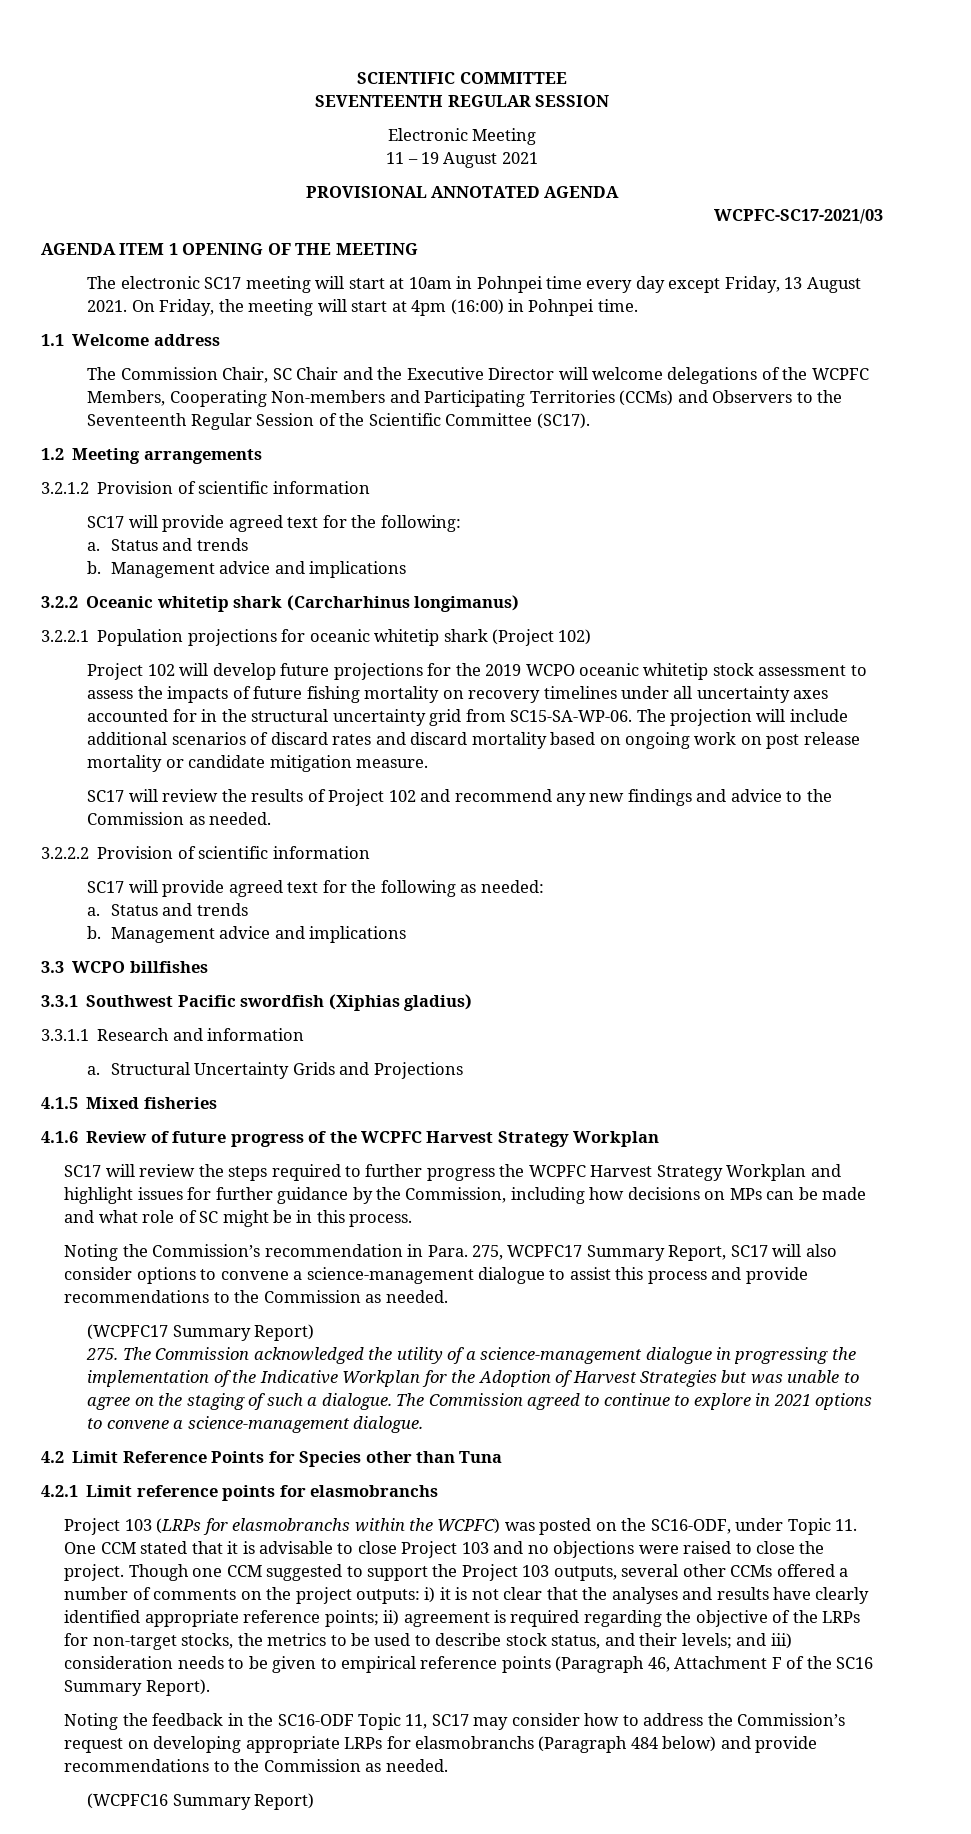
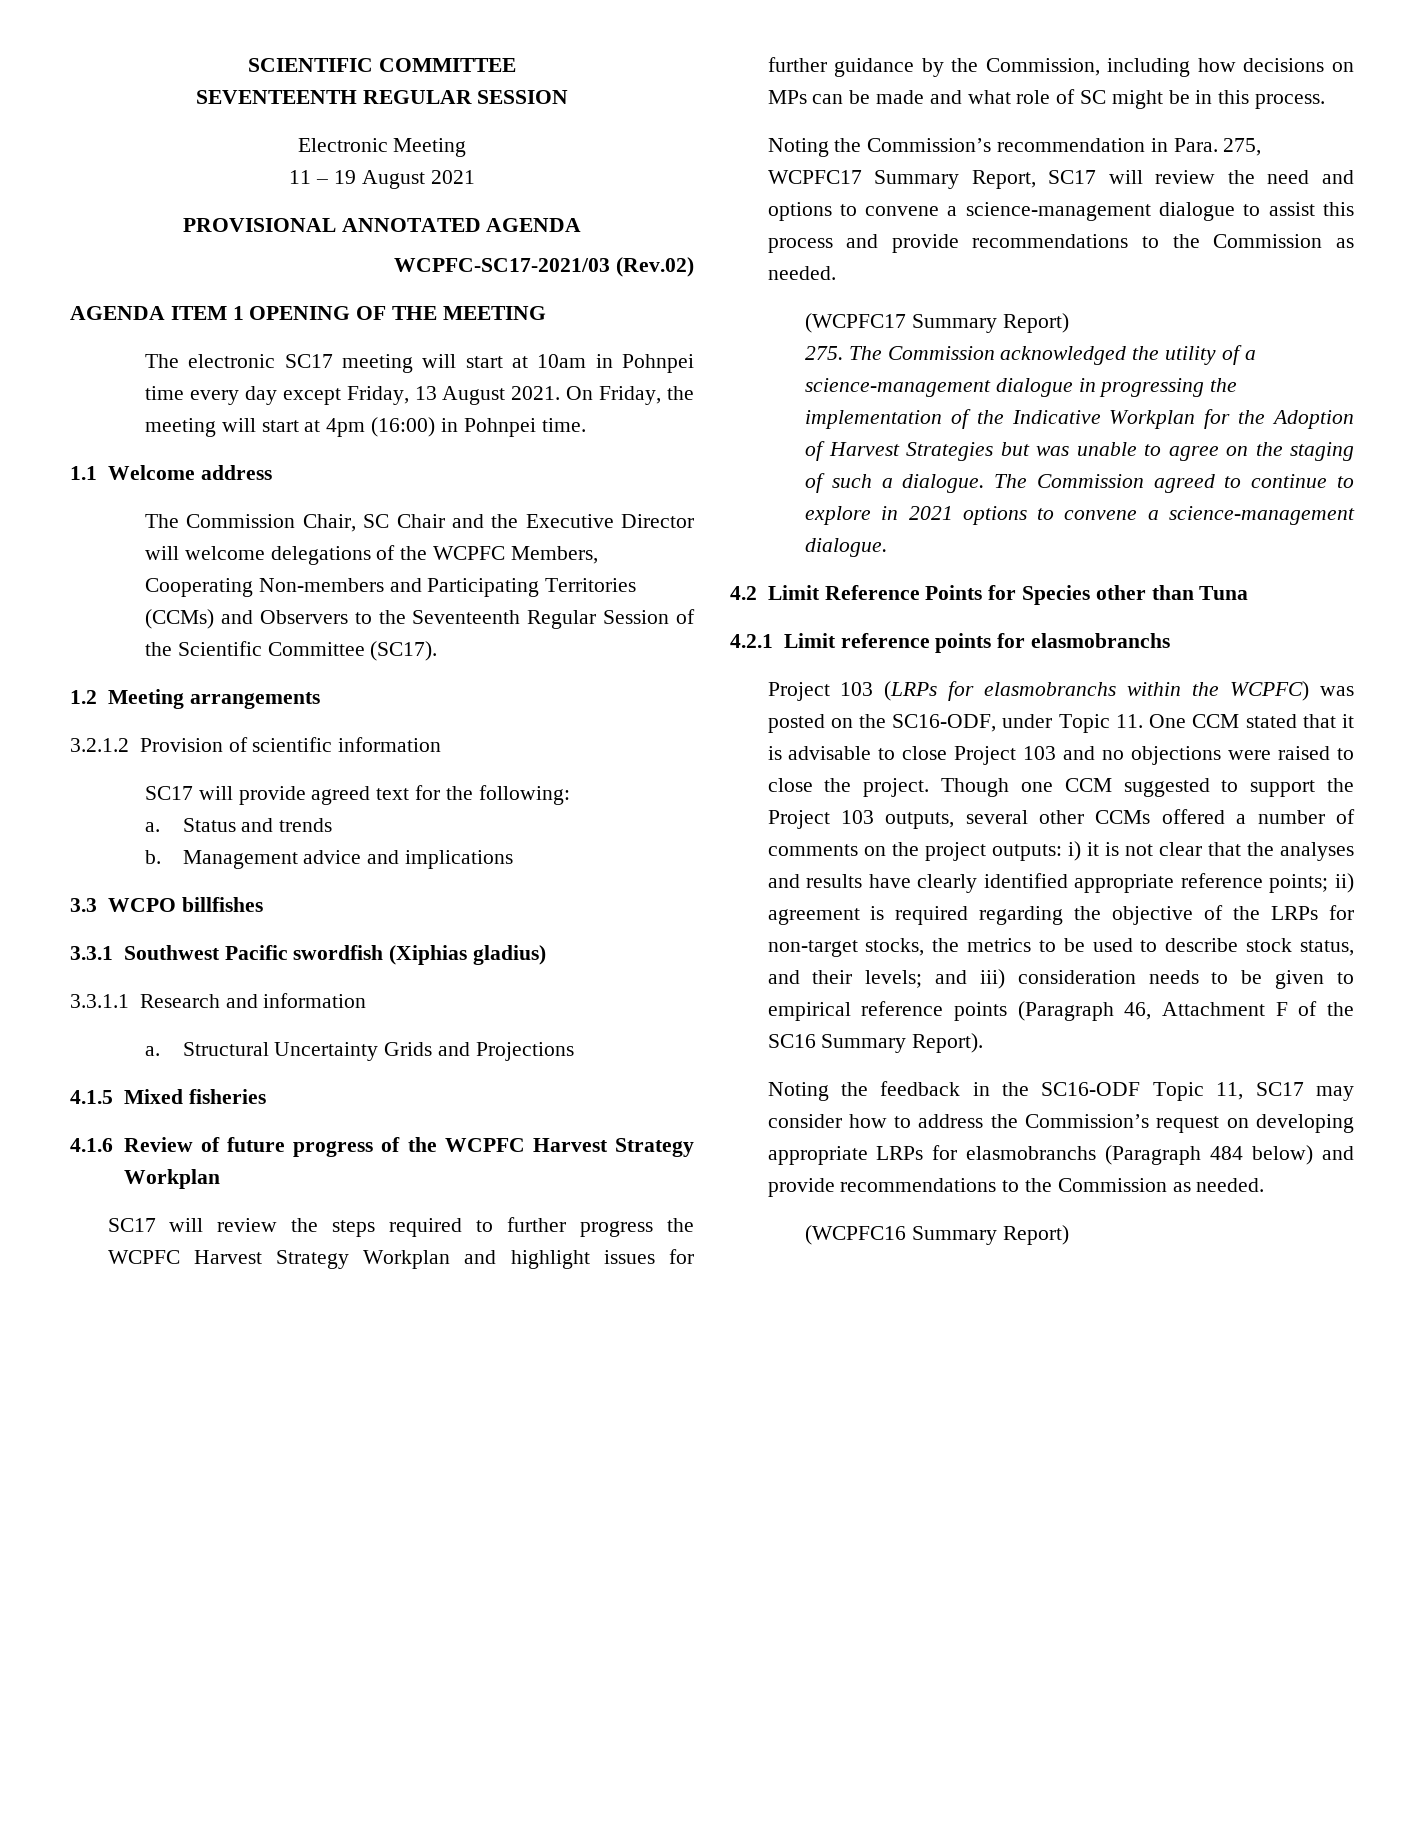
(883, 216) none -> [615,257,694,277] (Rev.02)
[41,595,520,612] [41,629,592,646] [87,663,867,680] [87,686,829,703] [87,709,848,726] [87,732,860,749] [87,755,429,772] [87,789,832,806] [87,812,272,825] [41,846,370,859] [87,880,544,897] [87,903,248,916] [87,926,407,943] // 3.2.2 Oceanic whitetip shark (Carcharhinus longimanus) // 3.2.2.1 Population projections for oceanic whitetip shark (Project 102) // Project 102 will develop future projections for the 2019 WCPO oceanic whitetip stock assessment to assess the impacts of future fishing mortality on recovery timelines under all uncertainty axes accounted for in the structural uncertainty grid from SC15-SA-WP-06. The projection will include additional scenarios of discard rates and discard mortality based on ongoing work on post release mortality or candidate mitigation measure. // SC17 will review the results of Project 102 and recommend any new findings and advice to the Commission as needed. // 3.2.2.2 Provision of scientific information // SC17 will provide agreed text for the following as needed: // a. Status and trends // b. Management advice and implications -> (514, 859) none
[805,1244,837,1257] [64,1267,133,1280] also consider -> [1155,170,1354,184] review the need and

